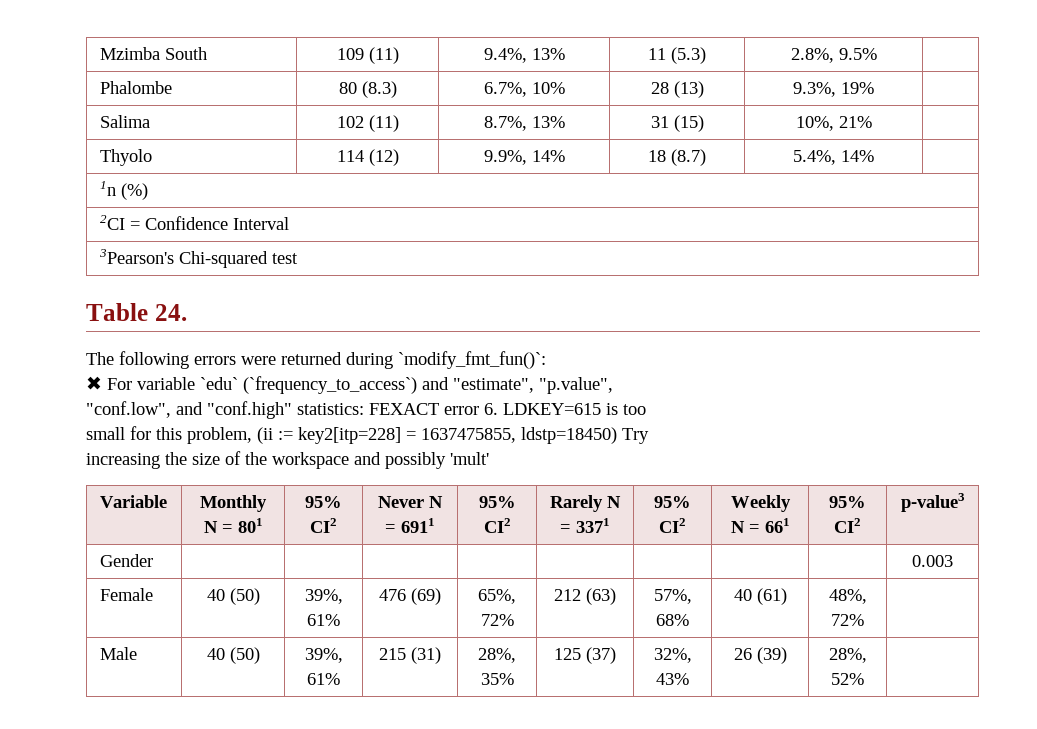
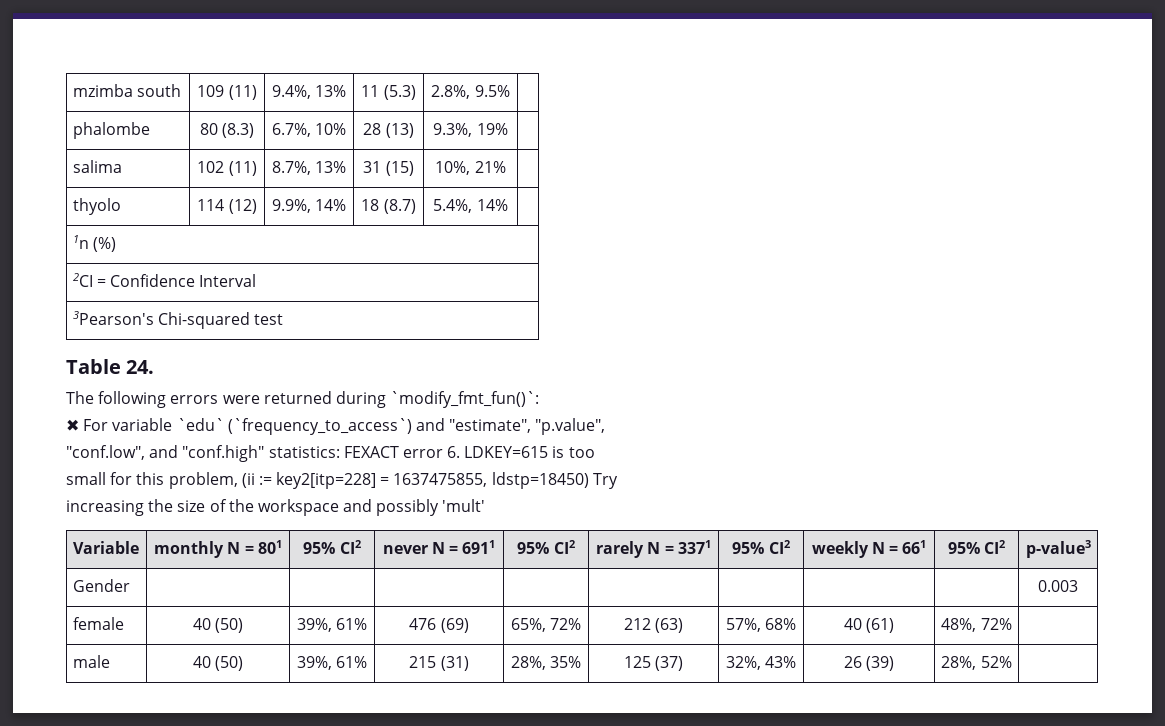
[99,47,207,60] Mzimba South -> [72,84,181,97] mzimba south
[99,81,172,94] Phalombe -> [72,122,150,139] phalombe
[99,115,150,128] Salima -> [72,160,122,173] salima
[99,149,152,166] Thyolo -> [72,198,121,215] thyolo
[200,495,267,512] Monthly -> [154,541,225,558] monthly
[378,496,424,508] Never -> [382,545,428,554] never
[550,495,603,512] Rarely -> [596,541,645,558] rarely
[730,495,791,512] Weekly -> [811,541,869,558] weekly
[99,588,153,601] Female -> [72,617,124,630] female
[99,647,137,660] Male -> [72,655,110,668] male

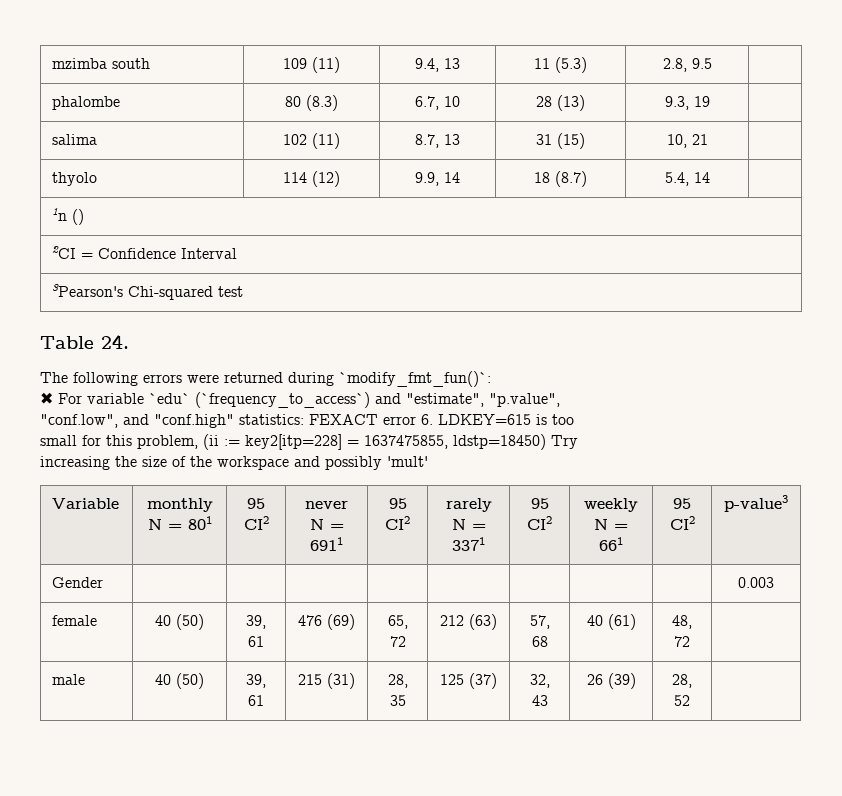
[271,85,347,99] 9.4%, 13% -> [415,58,460,72] 9.4, 13
[431,85,510,99] 2.8%, 9.5% -> [662,58,712,72] 2.8, 9.5
[271,123,347,137] 6.7%, 10% -> [415,96,460,110] 6.7, 10
[433,123,508,137] 9.3%, 19% -> [664,96,710,110] 9.3, 19
[271,161,347,175] 8.7%, 13% -> [415,134,460,148] 8.7, 13
[435,161,506,175] 10%, 21% -> [666,134,708,148] 10, 21
[271,199,347,213] 9.9%, 14% -> [415,172,460,186] 9.9, 14
[433,199,508,213] 5.4%, 14% -> [664,172,710,186] 5.4, 14
[92,237,116,252] (%) -> [72,209,85,225] ()
[303,542,336,554] 95% -> [247,498,265,509] 95
[517,542,550,554] 95% -> [388,498,407,509] 95
[732,542,765,554] 95% -> [530,498,549,509] 95
[947,542,980,554] 95% -> [673,498,691,509] 95
[296,618,368,632] 39%, 61% -> [246,615,266,629] [248,636,264,647] 39, 61
[510,618,582,632] 65%, 72% -> [387,615,408,629] [389,636,406,647] 65, 72
[725,618,797,632] 57%, 68% -> [529,615,550,629] [531,636,548,647] 57, 68
[941,618,1012,632] 48%, 72% -> [672,615,692,629] [674,636,690,647] 48, 72
[296,656,368,670] 39%, 61% -> [246,674,266,688] [248,695,264,706] 39, 61
[510,656,582,670] 28%, 35% -> [387,674,408,688] [389,695,406,706] 28, 35
[725,656,797,670] 32%, 43% -> [529,674,550,688] [531,695,548,706] 32, 43
[941,656,1012,670] 28%, 52% -> [672,674,692,688] [674,695,690,706] 28, 52

